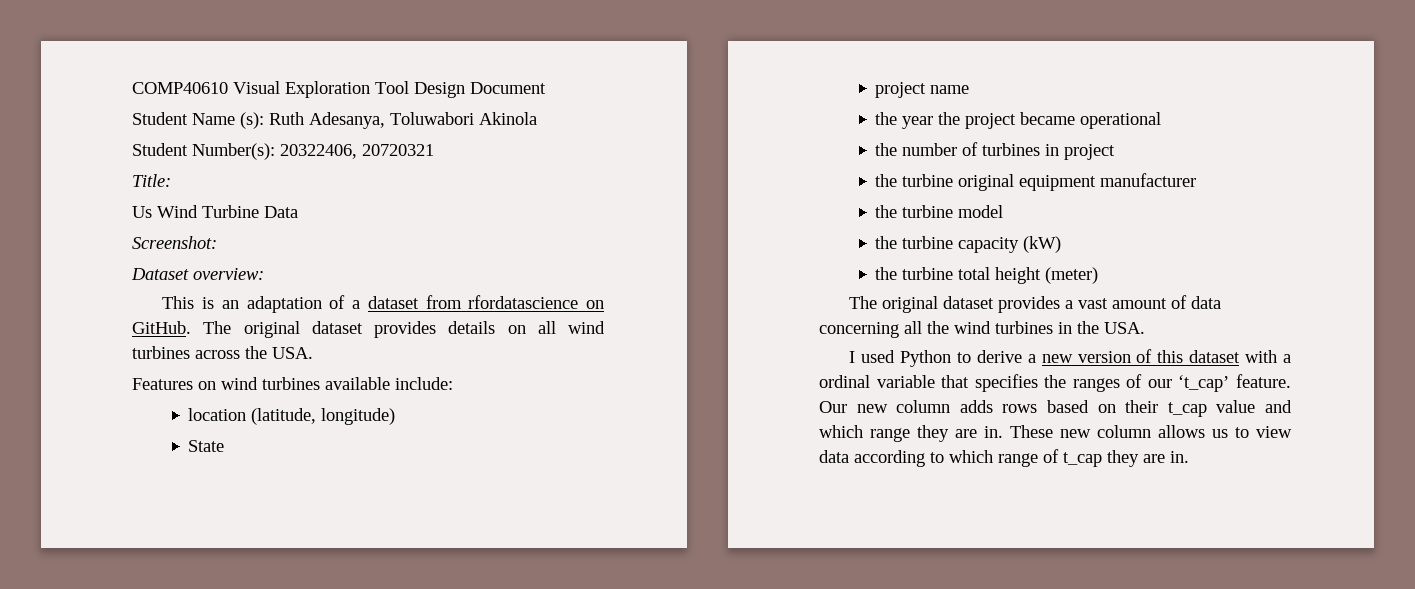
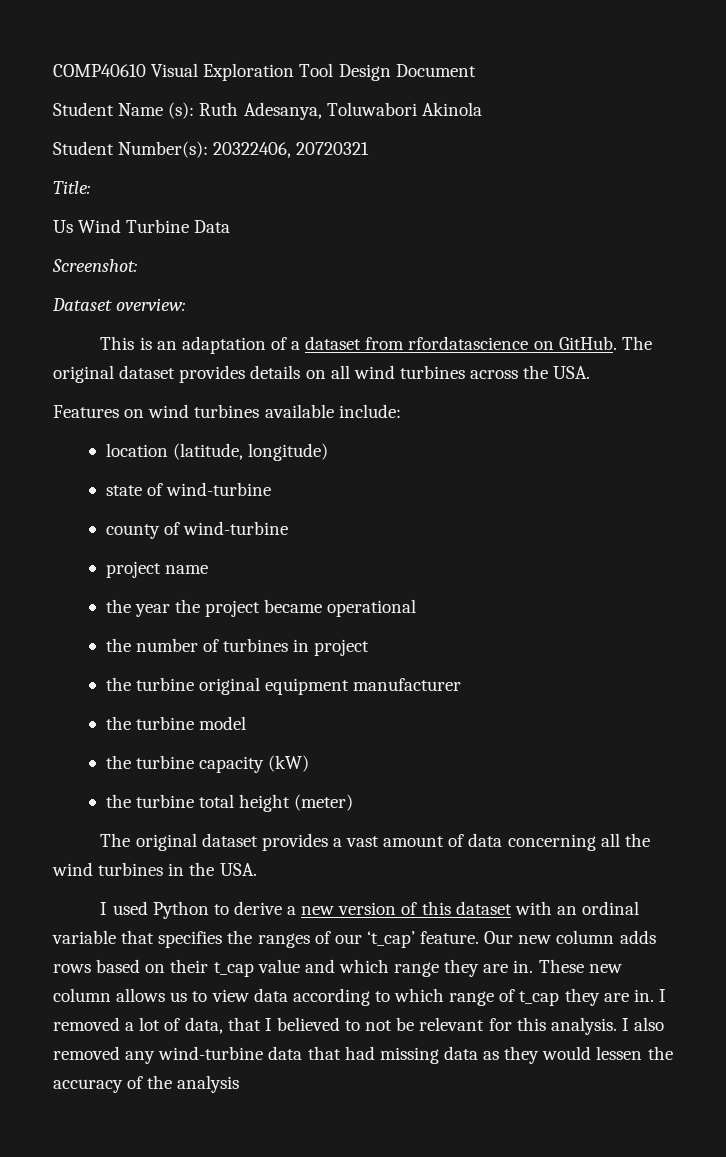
[188,440,225,452] State -> [105,482,272,496] [105,521,289,539] state of wind-turbine // county of wind-turbine
[1283,354,1291,363] a -> [556,906,577,915] an
(1189, 457) none -> [658,989,666,1002] [53,1017,665,1035] [53,1046,673,1064] [53,1075,240,1093] I removed a lot of data, that I believed to not be relevant for this analysis. I also removed any wind-turbine data that had missing data as they would lessen the accuracy of the analysis

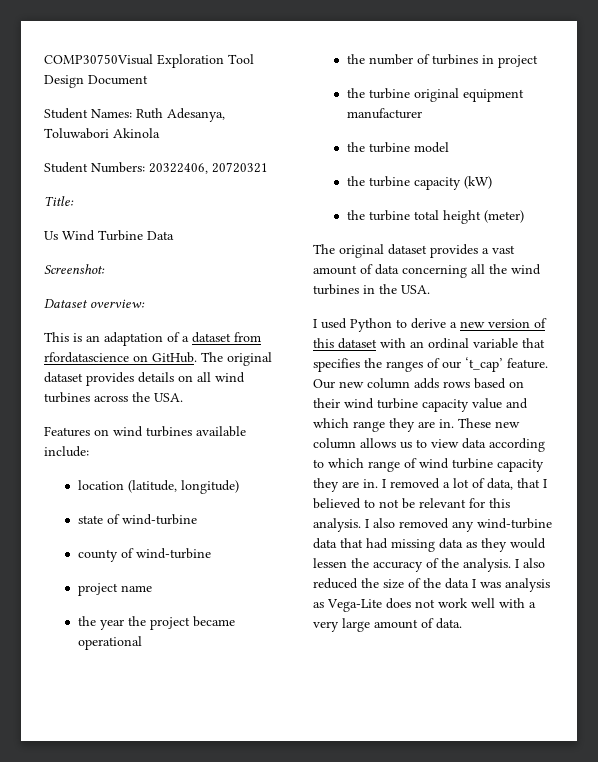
[53,63,199,77] COMP40610 Visual -> [44,54,153,65] COMP30750Visual
[118,102,195,119] Name (s): -> [91,109,132,118] Names:
[118,141,209,158] Number(s): -> [91,162,145,173] Numbers:
[213,962,254,977] t_cap -> [344,398,469,412] wind turbine capacity
[519,991,560,1006] t_cap -> [419,458,544,472] wind turbine capacity
[177,1075,240,1093] analysis -> [463,558,545,572] [313,578,550,592] [313,598,536,612] [313,618,462,632] analysis. I also reduced the size of the data I was analysis as Vega-Lite does not work well with a very large amount of data.

